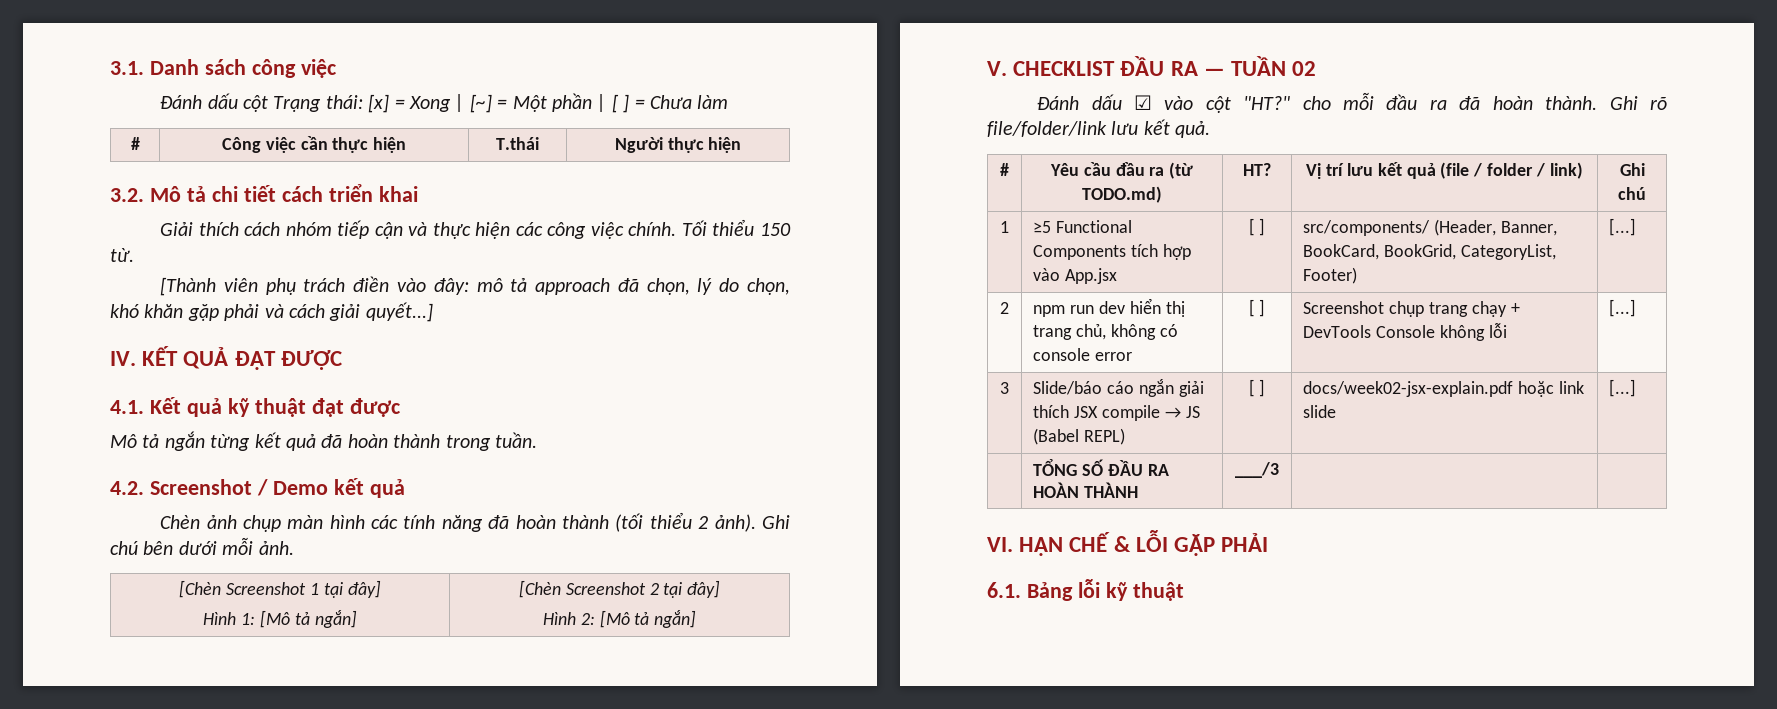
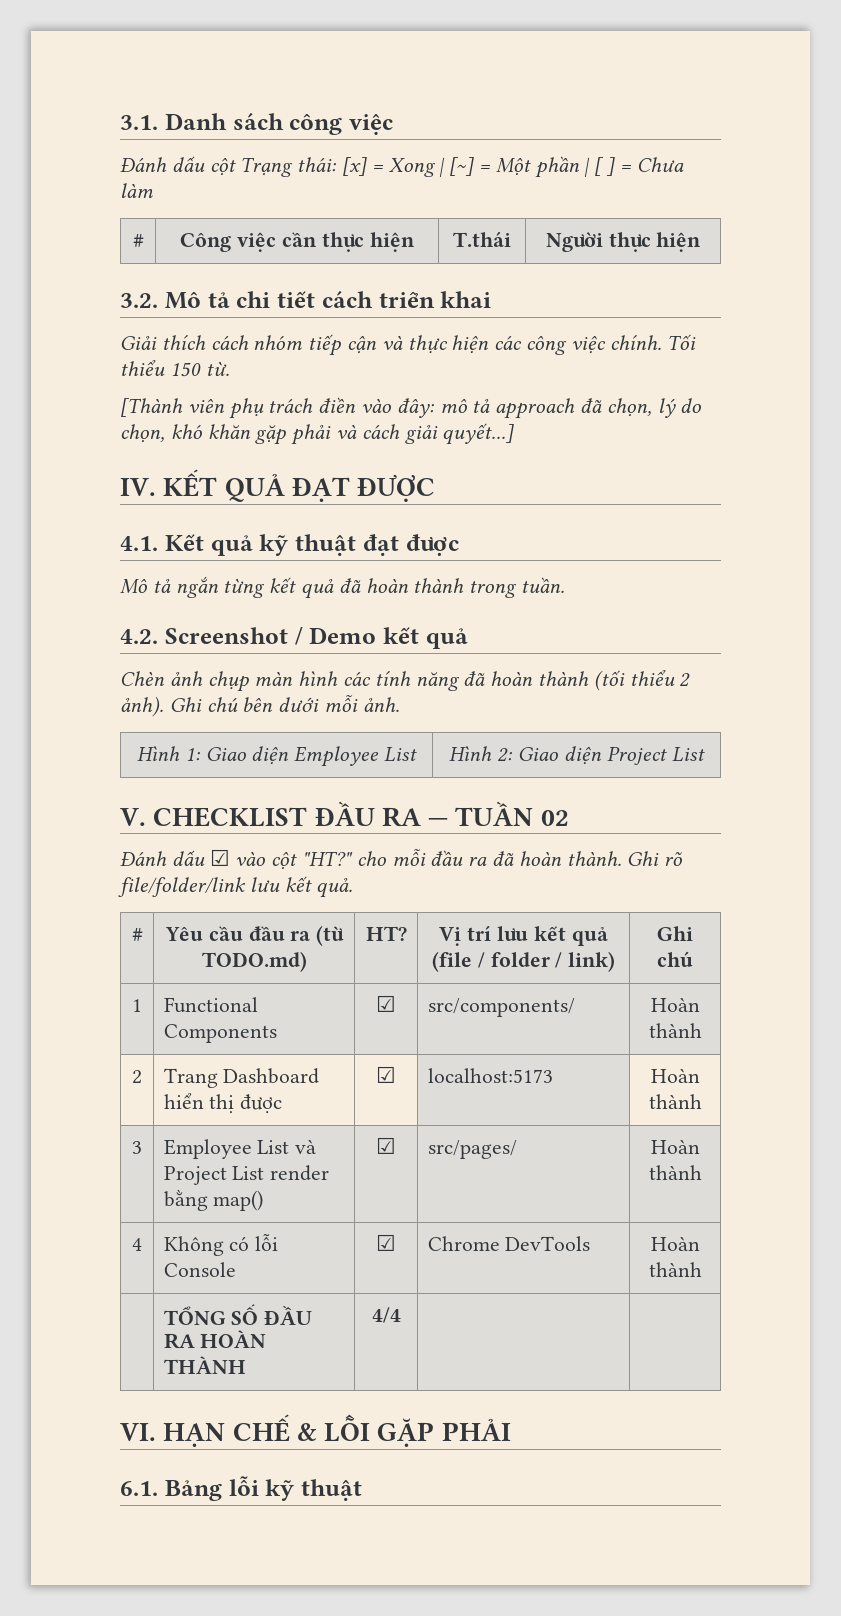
[179,580,381,598] [203,610,357,628] [518,580,721,598] [542,610,697,628] [Chèn Screenshot 1 tại đây] // Hình 1: [Mô tả ngắn] | [Chèn Screenshot 2 tại đây] // Hình 2: [Mô tả ngắn] -> [136,746,418,767] [449,746,705,765] Hình 1: Giao diện Employee List | Hình 2: Giao diện Project List
[1033,221,1052,233] ≥5 -> (142, 1005) none
[1130,244,1191,260] [1033,268,1117,284] [1248,218,1266,236] [1303,219,1557,236] [1303,244,1556,260] [1303,267,1358,284] [1609,218,1637,236] [1000,302,1009,314] [1033,298,1185,317] [1033,324,1178,340] [1033,348,1132,361] [1248,299,1266,317] [1303,301,1520,317] [1303,323,1507,341] [1609,299,1637,317] [1000,382,1009,394] [1033,379,1204,397] [1033,405,1200,421] [1033,428,1125,445] [1248,379,1266,397] [1303,381,1584,397] [1303,405,1337,418] [1609,379,1637,397] tích hợp vào App.jsx | [ ] | src/components/ (Header, Banner, BookCard, BookGrid, CategoryList, Footer) | [...] // 2 | npm run dev hiển thị trang chủ, không có console error | [ ] | Screenshot chụp trang chạy + DevTools Console không lỗi | [...] // 3 | Slide/báo cáo ngắn giải thích JSX compile → JS (Babel REPL) | [ ] | docs/week02-jsx-explain.pdf hoặc link slide | [...] -> [376,995,396,1012] [427,998,575,1017] [650,997,700,1012] [648,1023,702,1038] [132,1070,142,1084] [163,1068,320,1088] [163,1093,283,1114] [376,1066,396,1083] [427,1068,553,1083] [650,1068,700,1083] [648,1094,702,1109] [132,1141,142,1154] [163,1139,317,1159] [163,1165,330,1185] [163,1189,264,1211] [376,1137,396,1154] [427,1140,517,1159] [650,1139,700,1154] [648,1165,702,1180] [132,1238,142,1251] [163,1233,279,1256] [163,1262,236,1277] [376,1234,396,1251] [427,1236,591,1251] [650,1236,700,1251] [648,1262,702,1277] | ☑ | src/components/ | Hoàn thành // 2 | Trang Dashboard hiển thị được | ☑ | localhost:5173 | Hoàn thành // 3 | Employee List và Project List render bằng map() | ☑ | src/pages/ | Hoàn thành // 4 | Không có lỗi Console | ☑ | Chrome DevTools | Hoàn thành
[1235,462,1279,478] ___/3 -> [371,1307,401,1323] 4/4

